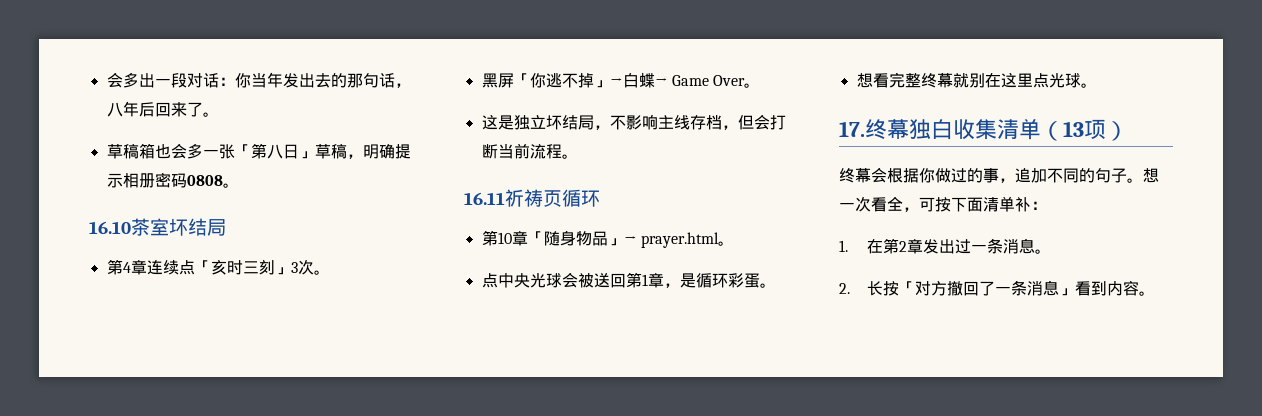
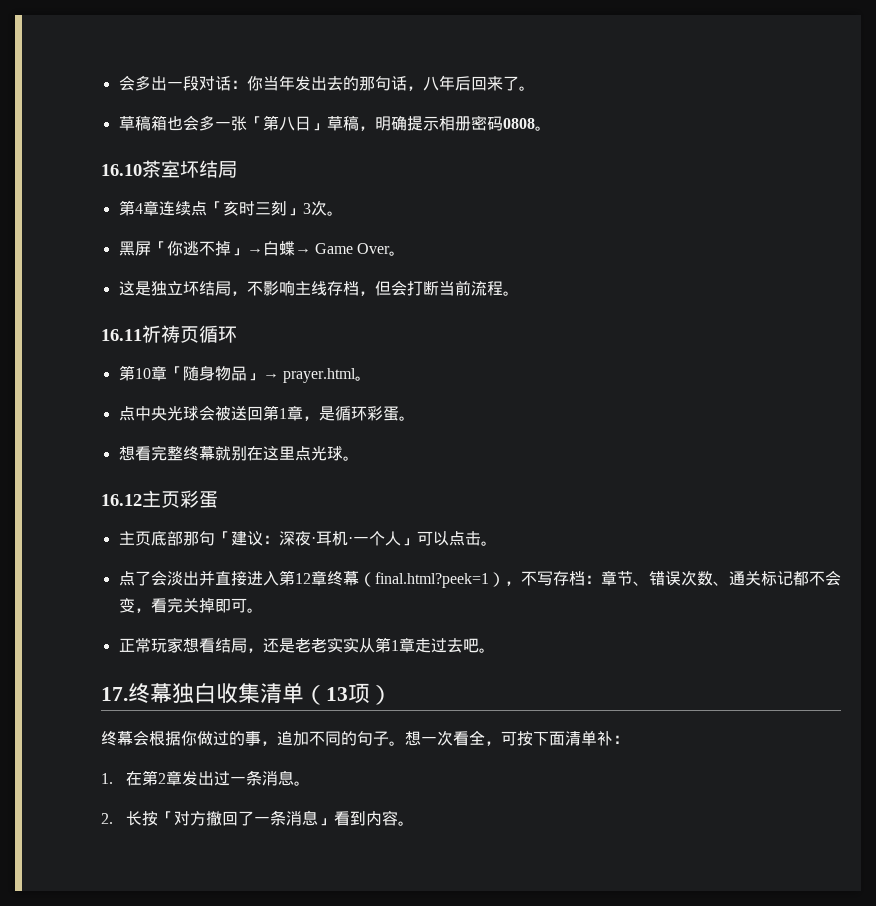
(1097, 85) none -> [101,490,218,508] [118,531,497,546] [118,570,841,588] [118,597,263,613] [118,637,495,653] // 16.12主页彩蛋 // 主页底部那句「建议：深夜·耳机·一个人」可以点击。 // 点了会淡出并直接进入第12章终幕（final.html?peek=1），不写存档：章节、错误次数、通关标记都不会变，看完关掉即可。 // 正常玩家想看结局，还是老老实实从第1章走过去吧。

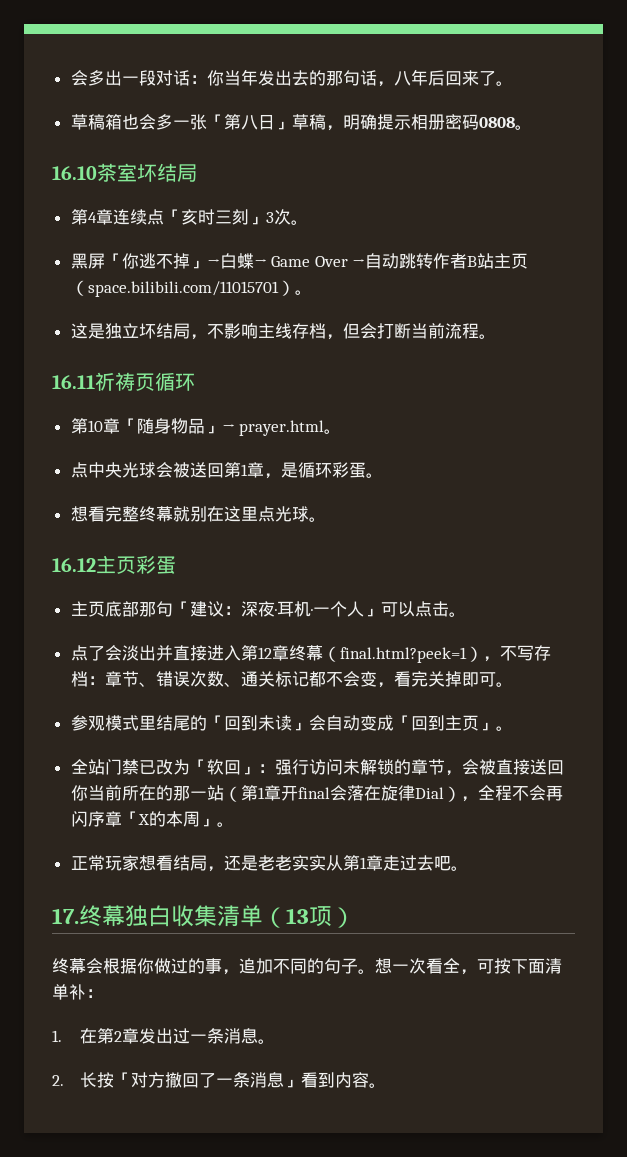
(391, 248) none -> [352,253,529,269] [70,280,295,297] →自动跳转作者B站主页（space.bilibili.com/11015701）
(263, 610) none -> [70,715,513,731] [70,759,564,776] [70,785,563,802] [70,811,234,827] // 参观模式里结尾的「回到未读」会自动变成「回到主页」。 // 全站门禁已改为「软回」：强行访问未解锁的章节，会被直接送回你当前所在的那一站（第1章开final会落在旋律Dial），全程不会再闪序章「X的本周」。

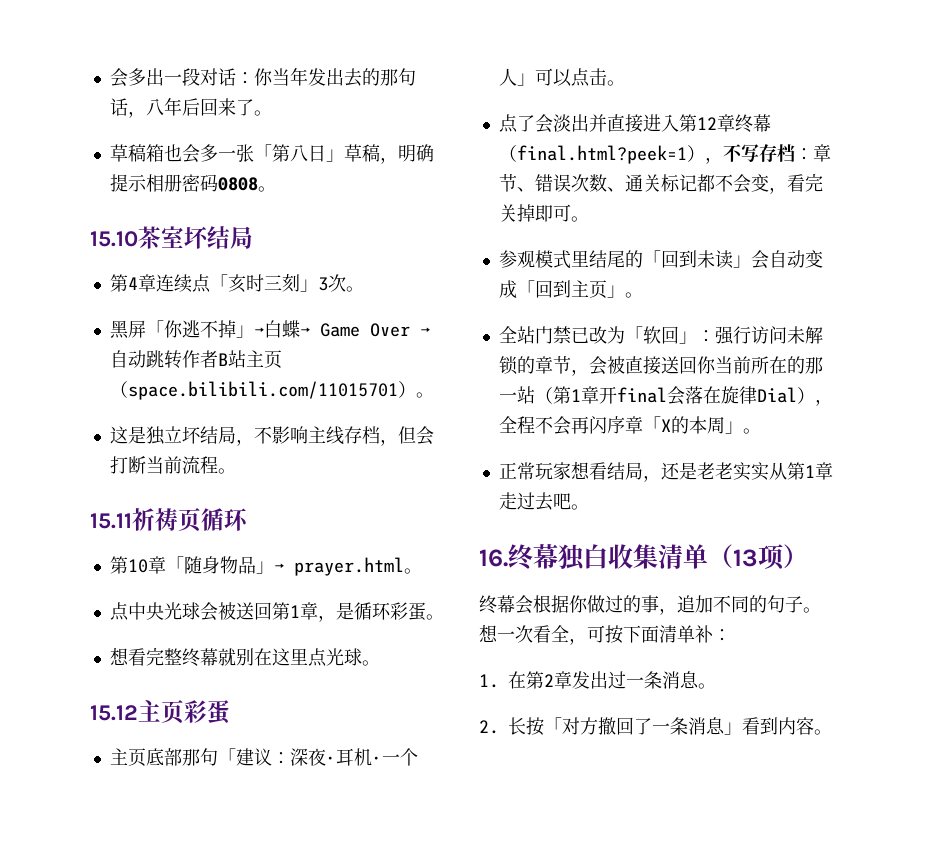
[52,166,97,180] 16.10 -> [90,231,138,247] 15.10
[52,375,95,389] 16.11 -> [90,513,132,529] 15.11
[52,558,96,572] 16.12 -> [90,705,138,721] 15.12
[52,908,79,924] 17. -> [479,549,508,567] 16.

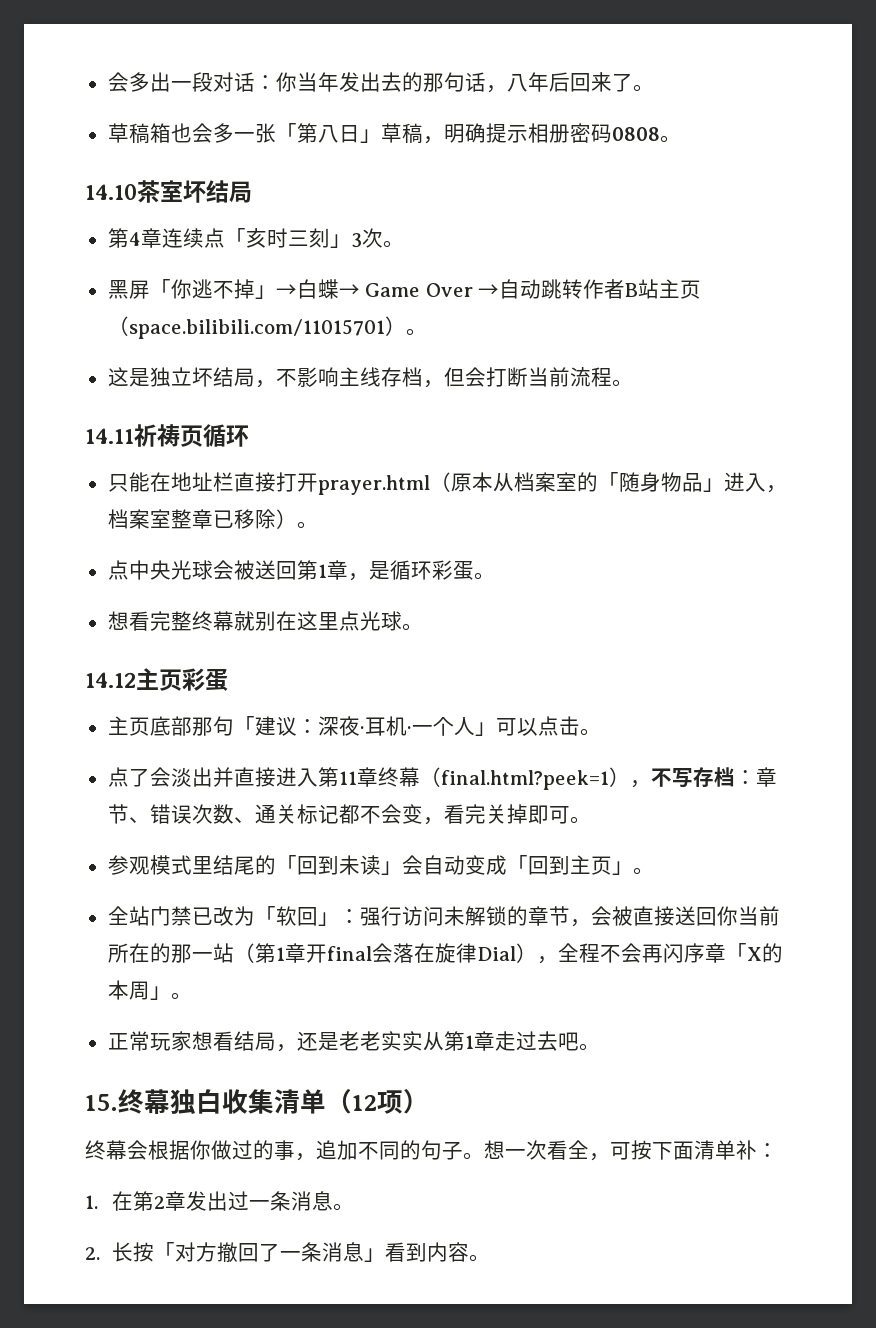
[90,231,138,247] 15.10 -> [85,184,137,200] 14.10
[90,513,132,529] 15.11 -> [85,428,134,444] 14.11
[109,556,404,576] 第10章「随身物品」→ prayer.html -> [107,472,787,495] [107,509,297,529] 只能在地址栏直接打开prayer.html（原本从档案室的「随身物品」进入，档案室整章已移除）
[90,705,138,721] 15.12 -> [85,672,136,688] 14.12
[696,117,717,130] 12 -> [338,771,357,785] 11
[479,549,508,567] 16. -> [85,1094,118,1111] 15.
[733,549,758,567] 13 -> [352,1095,377,1111] 12

